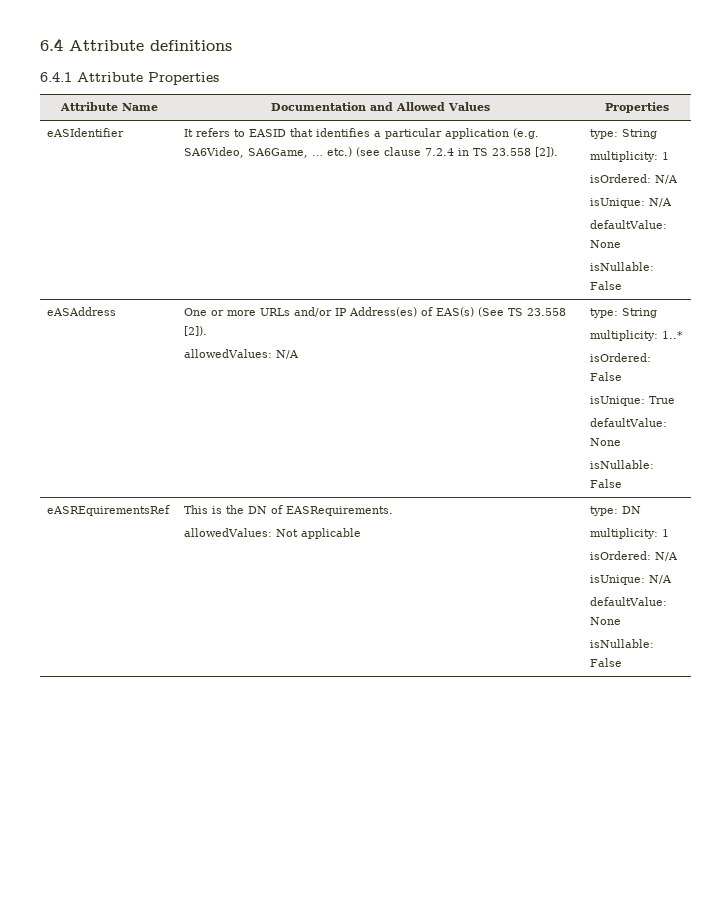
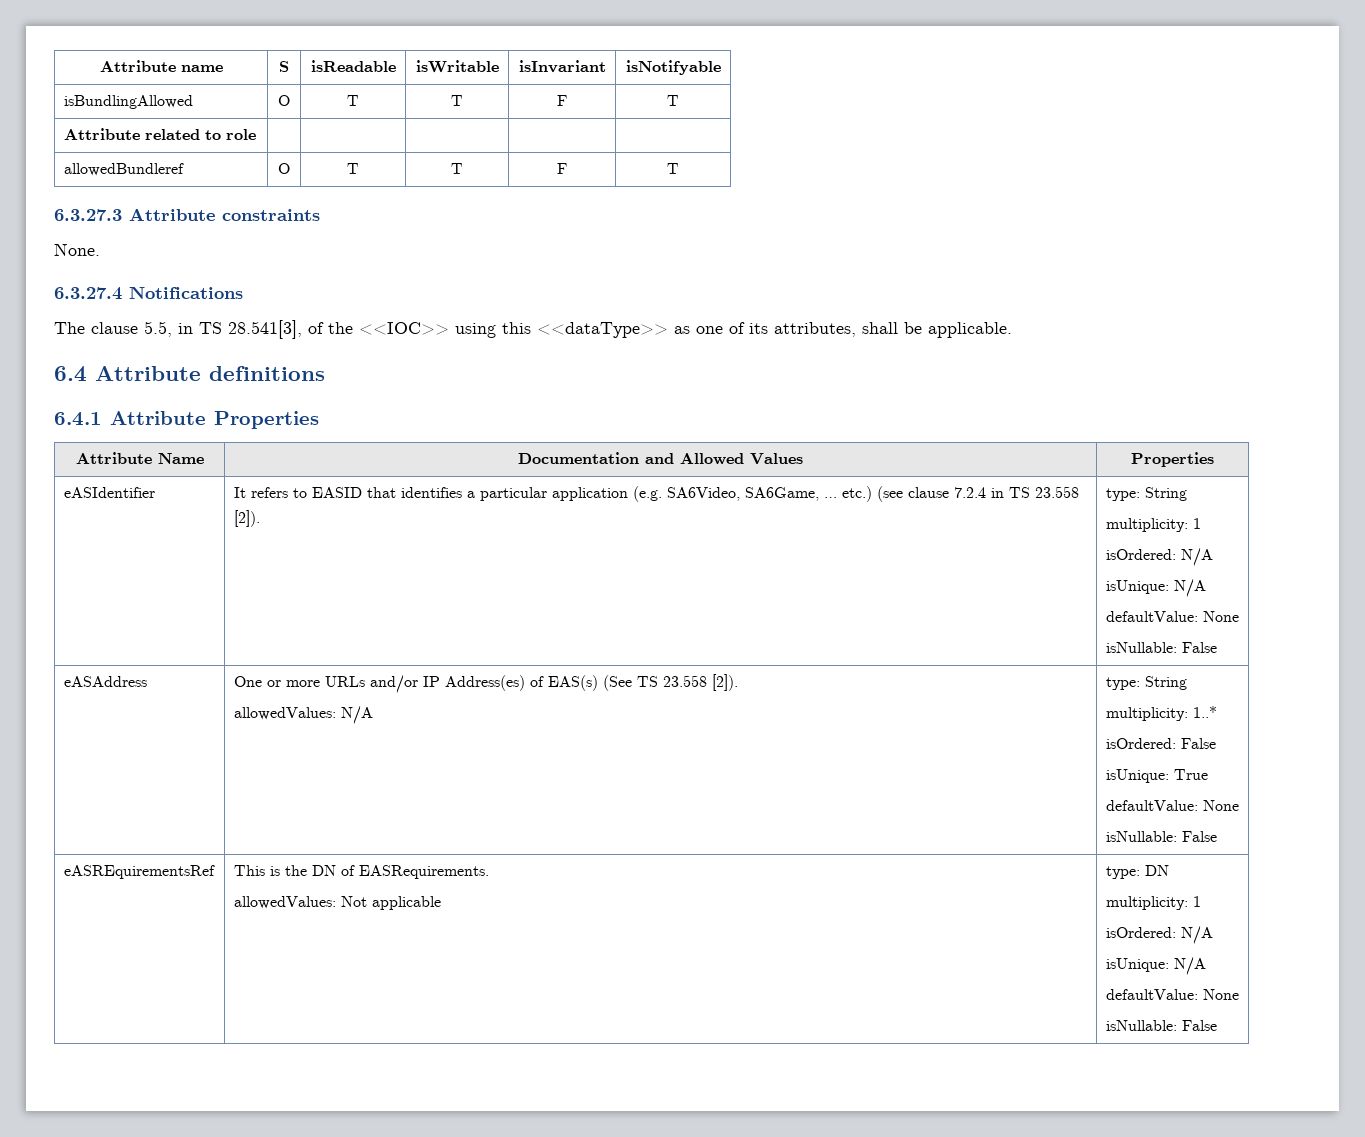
(40, 44) none -> [99,60,223,72] [279,61,289,72] [310,60,396,72] [415,60,499,73] [518,60,606,73] [625,60,721,75] [63,95,193,109] [278,95,290,106] [347,95,359,106] [451,95,463,106] [557,95,567,106] [667,95,679,106] [63,128,256,140] [63,163,184,176] [278,163,290,174] [347,163,359,174] [451,163,463,174] [557,163,567,174] [667,163,679,174] [54,208,320,221] [54,243,100,256] [54,286,243,300] [54,320,1012,339] Attribute name | S | isReadable | isWritable | isInvariant | isNotifyable // isBundlingAllowed | O | T | T | F | T // Attribute related to role | | | | | // allowedBundleref | O | T | T | F | T // 6.3.27.3 Attribute constraints // None. // 6.3.27.4 Notifications // The clause 5.5, in TS 28.541[3], of the <<IOC>> using this <<dataType>> as one of its attributes, shall be applicable. //

